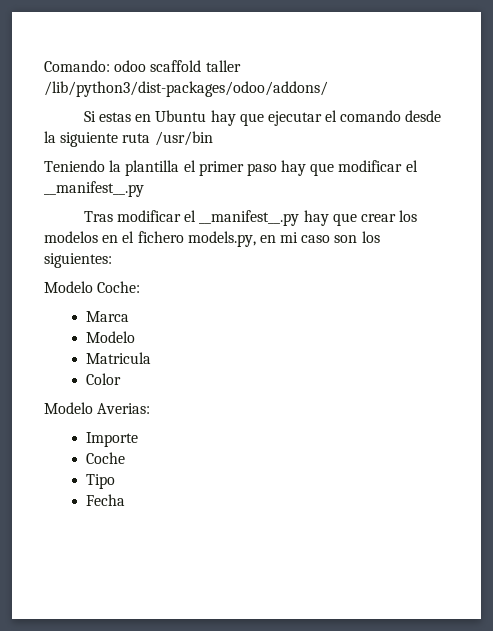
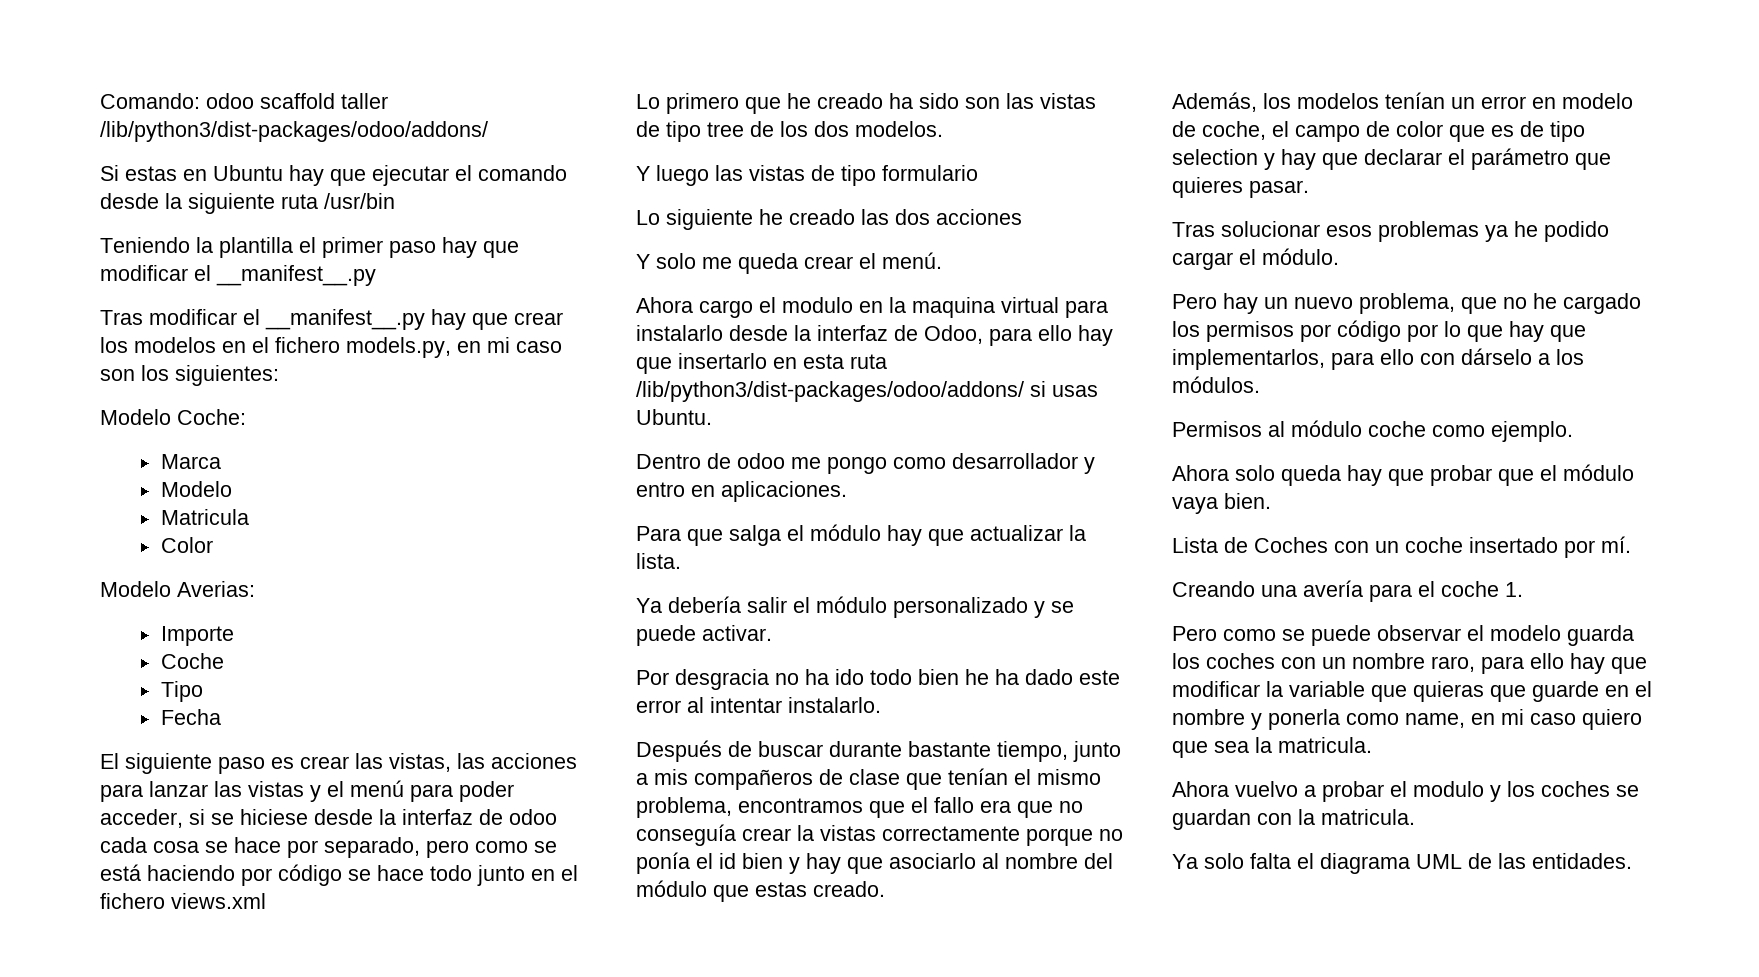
(126, 500) none -> [100,753,577,774] [100,780,514,802] [100,809,557,828] [100,837,557,858] [100,864,578,886] [100,893,266,909] [636,93,1096,114] [636,121,943,142] [636,165,978,186] [636,209,1022,230] [636,252,942,274] [636,297,1108,318] [636,325,1113,346] [636,353,887,374] [636,381,1098,402] [636,409,712,425] [636,453,1095,474] [636,481,847,502] [636,524,1086,546] [636,553,681,569] [636,596,1074,618] [636,625,772,646] [636,669,1120,690] [636,697,881,713] [636,740,1121,762] [636,768,1101,790] [636,797,1083,818] [636,824,1123,846] [636,852,1113,874] [636,880,885,902] [1172,92,1633,112] [1172,121,1585,142] [1172,148,1611,170] [1172,177,1309,198] [1172,221,1609,242] [1172,248,1339,270] [1172,293,1641,314] [1172,320,1586,342] [1172,348,1584,370] [1172,376,1260,393] [1172,420,1573,442] [1172,464,1634,486] [1172,493,1271,514] [1172,536,1631,558] [1172,580,1523,602] [1172,625,1634,646] [1172,653,1647,674] [1172,681,1652,702] [1172,709,1642,730] [1172,737,1372,758] [1172,781,1639,802] [1172,809,1415,830] [1172,853,1632,874] // El siguiente paso es crear las vistas, las acciones para lanzar las vistas y el menú para poder acceder, si se hiciese desde la interfaz de odoo cada cosa se hace por separado, pero como se está haciendo por código se hace todo junto en el fichero views.xml // Lo primero que he creado ha sido son las vistas de tipo tree de los dos modelos. // Y luego las vistas de tipo formulario // Lo siguiente he creado las dos acciones // Y solo me queda crear el menú. // Ahora cargo el modulo en la maquina virtual para instalarlo desde la interfaz de Odoo, para ello hay que insertarlo en esta ruta /lib/python3/dist-packages/odoo/addons/ si usas Ubuntu. // Dentro de odoo me pongo como desarrollador y entro en aplicaciones. // Para que salga el módulo hay que actualizar la lista. // Ya debería salir el módulo personalizado y se puede activar. // Por desgracia no ha ido todo bien he ha dado este error al intentar instalarlo. // Después de buscar durante bastante tiempo, junto a mis compañeros de clase que tenían el mismo problema, encontramos que el fallo era que no conseguía crear la vistas correctamente porque no ponía el id bien y hay que asociarlo al nombre del módulo que estas creado. // Además, los modelos tenían un error en modelo de coche, el campo de color que es de tipo selection y hay que declarar el parámetro que quieres pasar. // Tras solucionar esos problemas ya he podido cargar el módulo. // Pero hay un nuevo problema, que no he cargado los permisos por código por lo que hay que implementarlos, para ello con dárselo a los módulos. // Permisos al módulo coche como ejemplo. // Ahora solo queda hay que probar que el módulo vaya bien. // Lista de Coches con un coche insertado por mí. // Creando una avería para el coche 1. // Pero como se puede observar el modelo guarda los coches con un nombre raro, para ello hay que modificar la variable que quieras que guarde en el nombre y ponerla como name, en mi caso quiero que sea la matricula. // Ahora vuelvo a probar el modulo y los coches se guardan con la matricula. // Ya solo falta el diagrama UML de las entidades.

